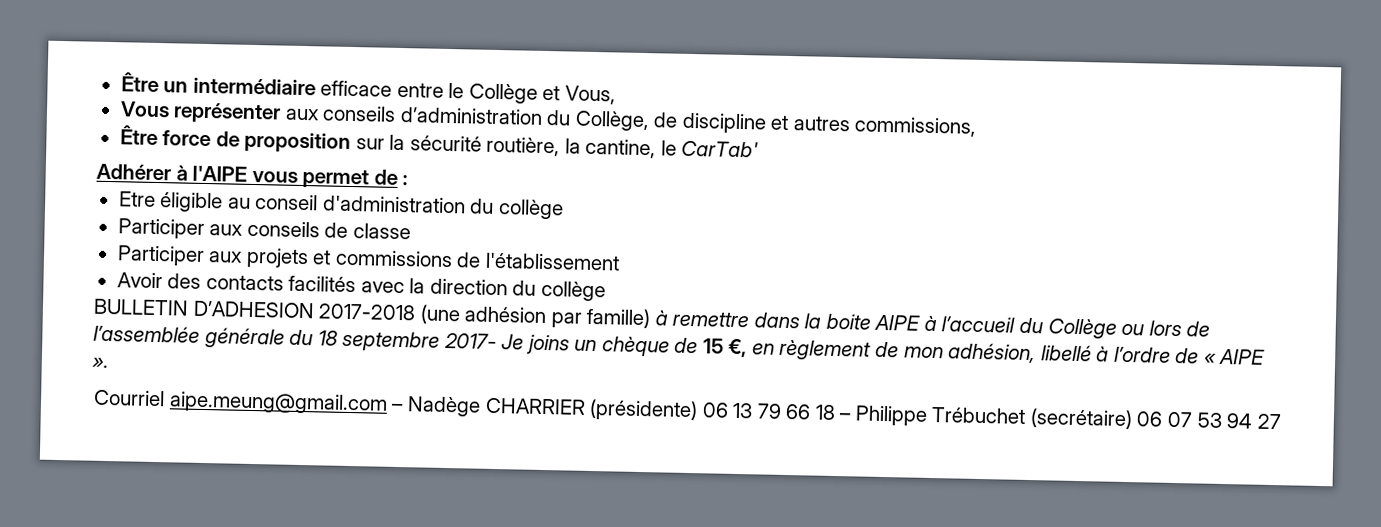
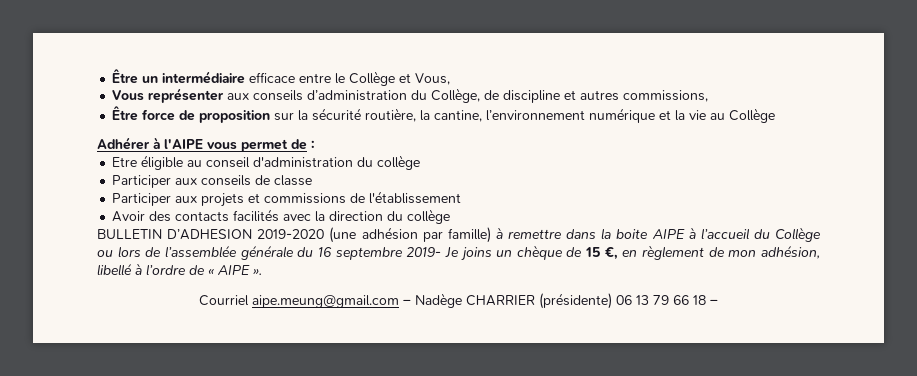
[660,140,760,158] le CarTab' -> [486,108,776,123] l’environnement numérique et la vie au Collège
[318,303,417,321] 2017-2018 -> [257,229,325,239] 2019-2020
[317,330,497,352] 18 septembre 2017- -> [317,247,442,260] 16 septembre 2019-
[854,405,1282,430] Philippe Trébuchet (secrétaire) 06 07 53 94 27 -> (718, 302) none

